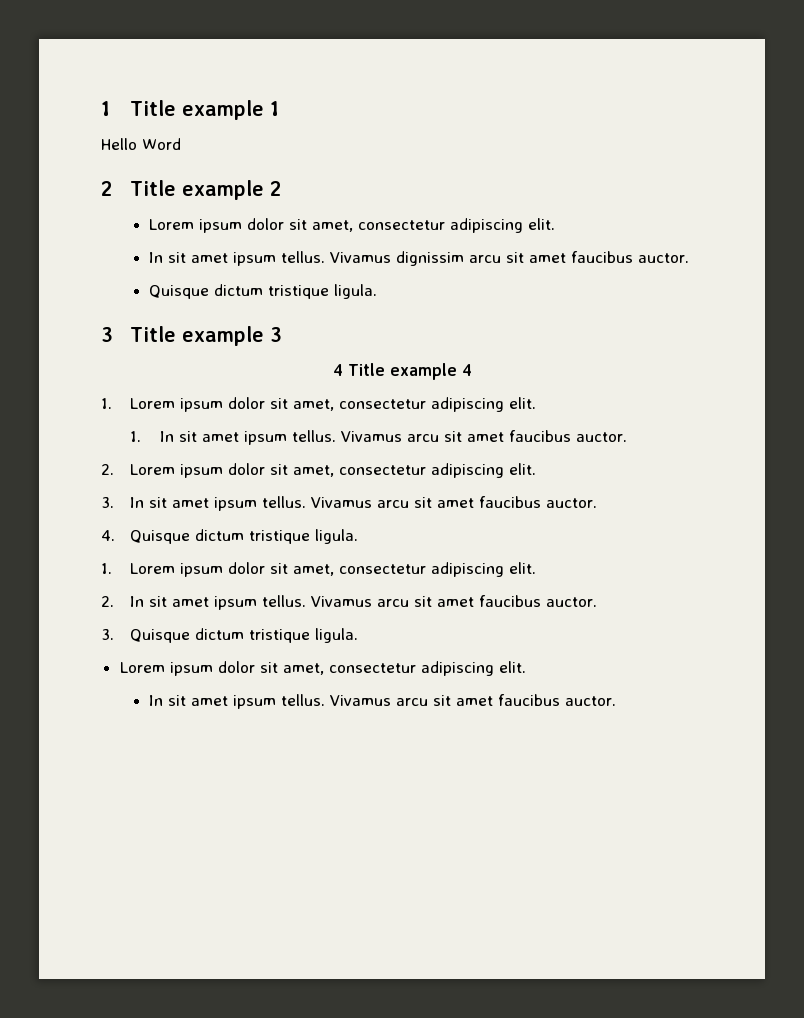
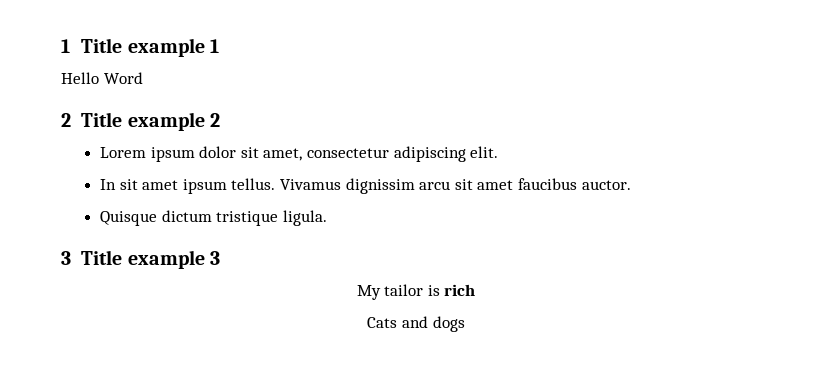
[332,363,472,380] [101,397,537,412] [130,430,627,445] [101,463,537,478] [101,496,598,511] [101,529,359,544] [101,562,537,577] [101,595,598,610] [101,628,359,643] [119,661,526,676] [149,694,617,709] 4 Title example 4 // 1. Lorem ipsum dolor sit amet, consectetur adipiscing elit. // 1. In sit amet ipsum tellus. Vivamus arcu sit amet faucibus auctor. // 2. Lorem ipsum dolor sit amet, consectetur adipiscing elit. // 3. In sit amet ipsum tellus. Vivamus arcu sit amet faucibus auctor. // 4. Quisque dictum tristique ligula. // 1. Lorem ipsum dolor sit amet, consectetur adipiscing elit. // 2. In sit amet ipsum tellus. Vivamus arcu sit amet faucibus auctor. // 3. Quisque dictum tristique ligula. // Lorem ipsum dolor sit amet, consectetur adipiscing elit. // In sit amet ipsum tellus. Vivamus arcu sit amet faucibus auctor. -> [356,284,476,300] [367,316,465,332] My tailor is rich // Cats and dogs

